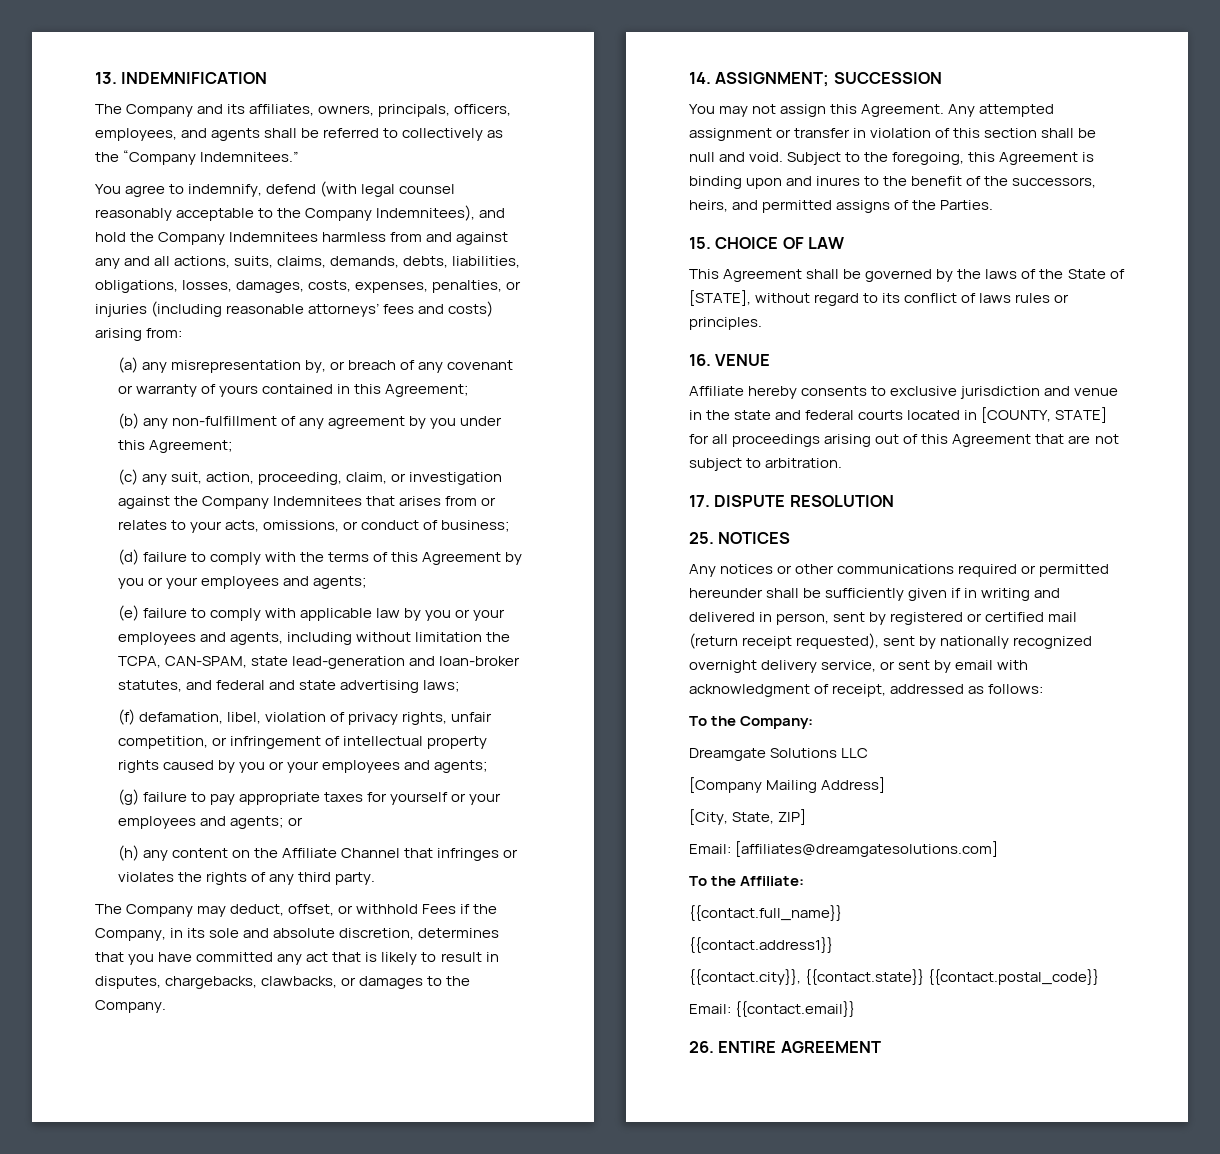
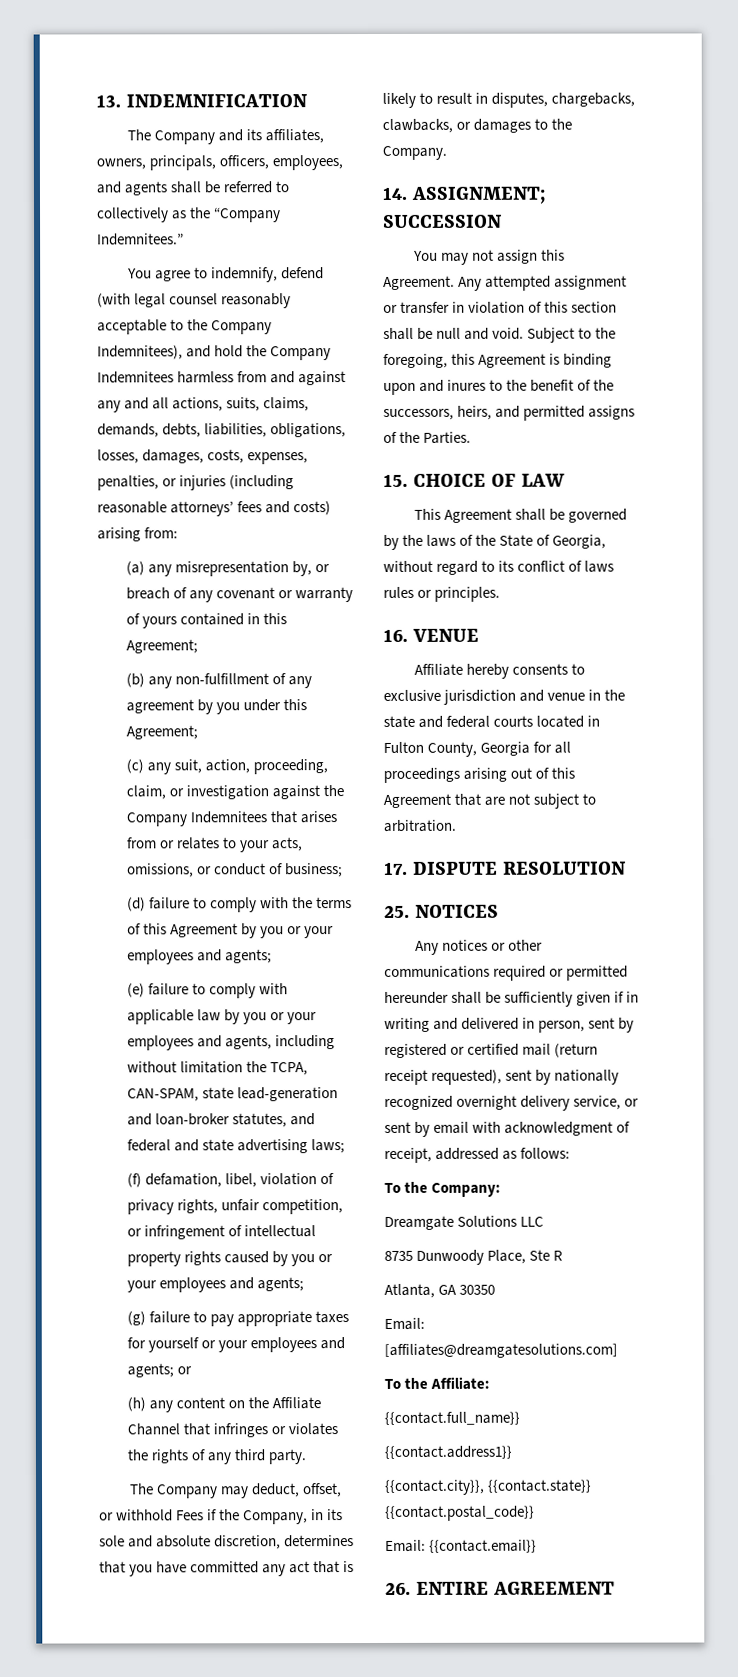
[689,290,751,306] [STATE], -> [552,534,607,549] Georgia,
[981,407,1108,423] [COUNTY, STATE] -> [383,741,531,757] Fulton County, Georgia
[689,777,886,793] [689,809,807,825] [Company Mailing Address] // [City, State, ZIP] -> [384,1249,564,1265] [384,1283,496,1298] 8735 Dunwoody Place, Ste R // Atlanta, GA 30350

